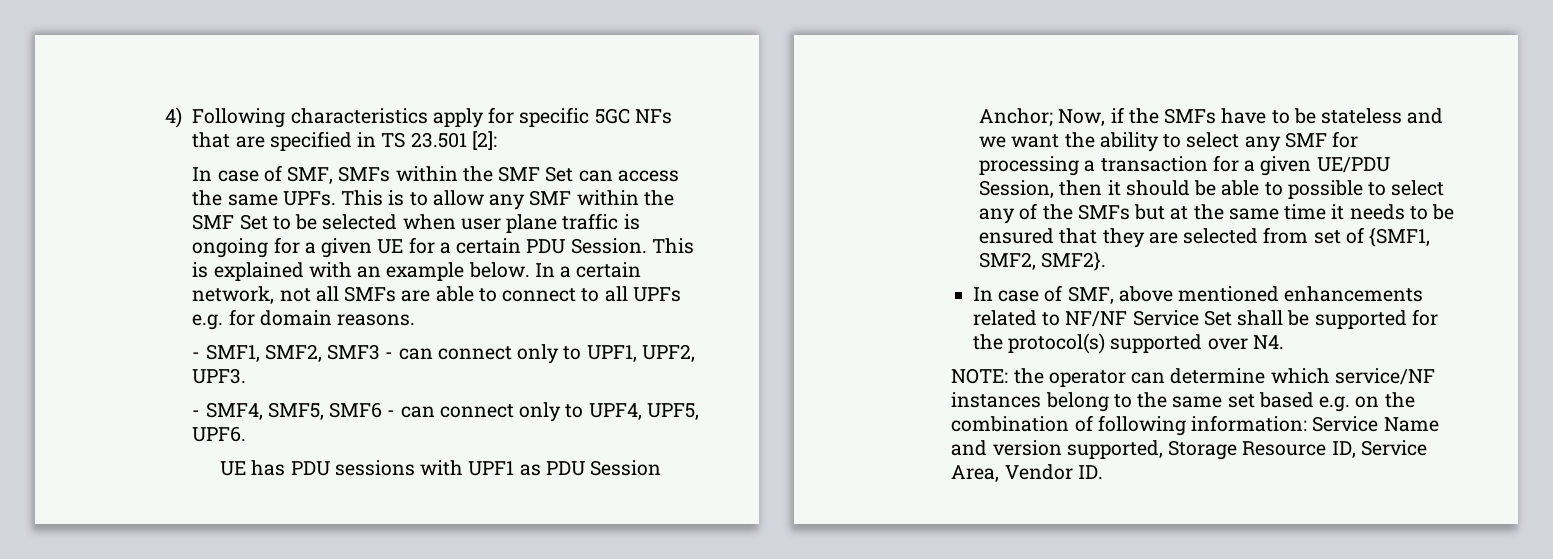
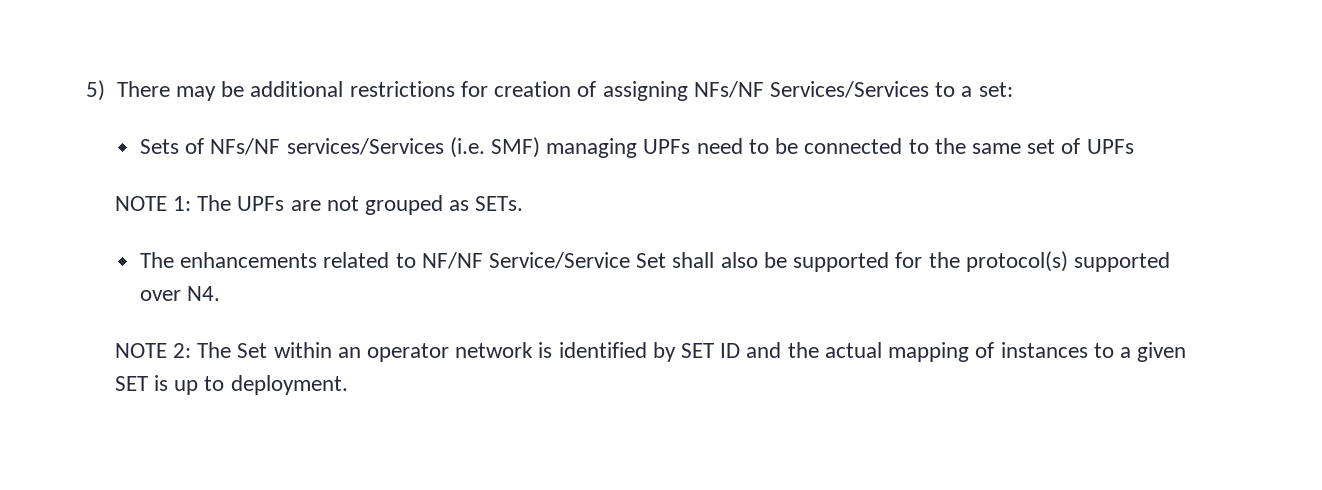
[164,107,672,128] [192,131,497,151] [192,165,679,184] [192,190,674,210] [192,213,640,233] [192,237,694,258] [192,262,642,281] [192,286,681,304] [192,309,416,330] [192,344,695,364] [192,368,247,384] [192,402,699,422] [192,426,247,442] [220,460,662,476] [979,107,1444,126] [979,131,1359,152] [979,155,1390,176] [979,180,1445,199] [979,203,1455,224] [979,227,1431,248] [979,251,1107,271] [972,285,1280,304] 4) Following characteristics apply for specific 5GC NFs that are specified in TS 23.501 [2]: // In case of SMF, SMFs within the SMF Set can access the same UPFs. This is to allow any SMF within the SMF Set to be selected when user plane traffic is ongoing for a given UE for a certain PDU Session. This is explained with an example below. In a certain network, not all SMFs are able to connect to all UPFs e.g. for domain reasons. // - SMF1, SMF2, SMF3 - can connect only to UPF1, UPF2, UPF3. // - SMF4, SMF5, SMF6 - can connect only to UPF4, UPF5, UPF6. // UE has PDU sessions with UPF1 as PDU Session Anchor; Now, if the SMFs have to be stateless and we want the ability to select any SMF for processing a transaction for a given UE/PDU Session, then it should be able to possible to select any of the SMFs but at the same time it needs to be ensured that they are selected from set of {SMF1, SMF2, SMF2}. // In case of SMF, above mentioned -> [86,80,1013,101] [140,137,1134,158] [114,195,524,215] [140,252,175,268] 5) There may be additional restrictions for creation of assigning NFs/NF Services/Services to a set: // Sets of NFs/NF services/Services (i.e. SMF) managing UPFs need to be connected to the same set of UPFs // NOTE 1: The UPFs are not grouped as SETs. // The
[1132,310,1199,326] Service -> [489,252,631,269] Service/Service
(1284, 318) none -> [720,252,758,268] also
[951,368,1435,387] [951,392,1415,412] [951,415,1439,436] [951,440,1427,460] [951,464,1103,482] NOTE: the operator can determine which service/NF instances belong to the same set based e.g. on the combination of following information: Service Name and version supported, Storage Resource ID, Service Area, Vendor ID. -> [114,342,1187,362] [114,375,348,395] NOTE 2: The Set within an operator network is identified by SET ID and the actual mapping of instances to a given SET is up to deployment.

